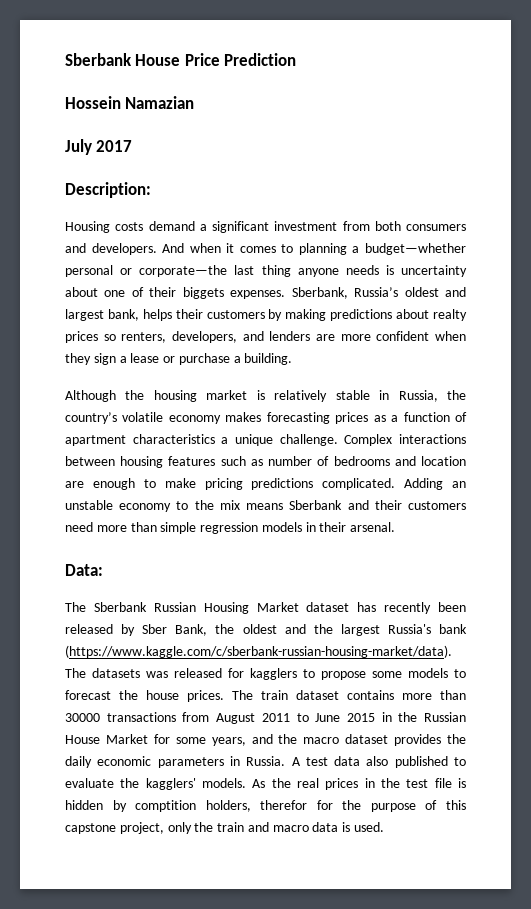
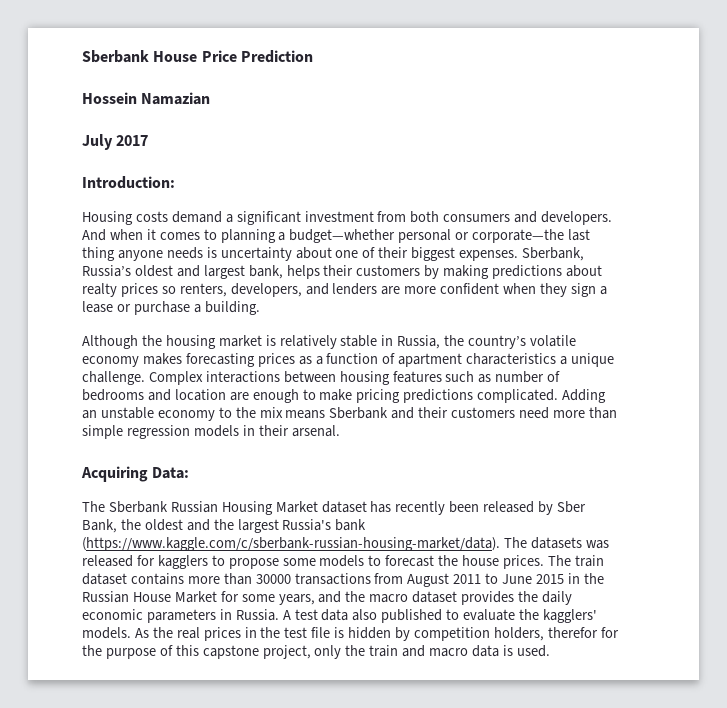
[65,182,151,198] Description: -> [82,176,175,189] Introduction:
[182,287,224,299] biggets -> [411,247,456,261] biggest
(396, 527) none -> [81,466,148,482] Acquiring
[135,800,197,812] comptition -> [413,627,490,641] competition

